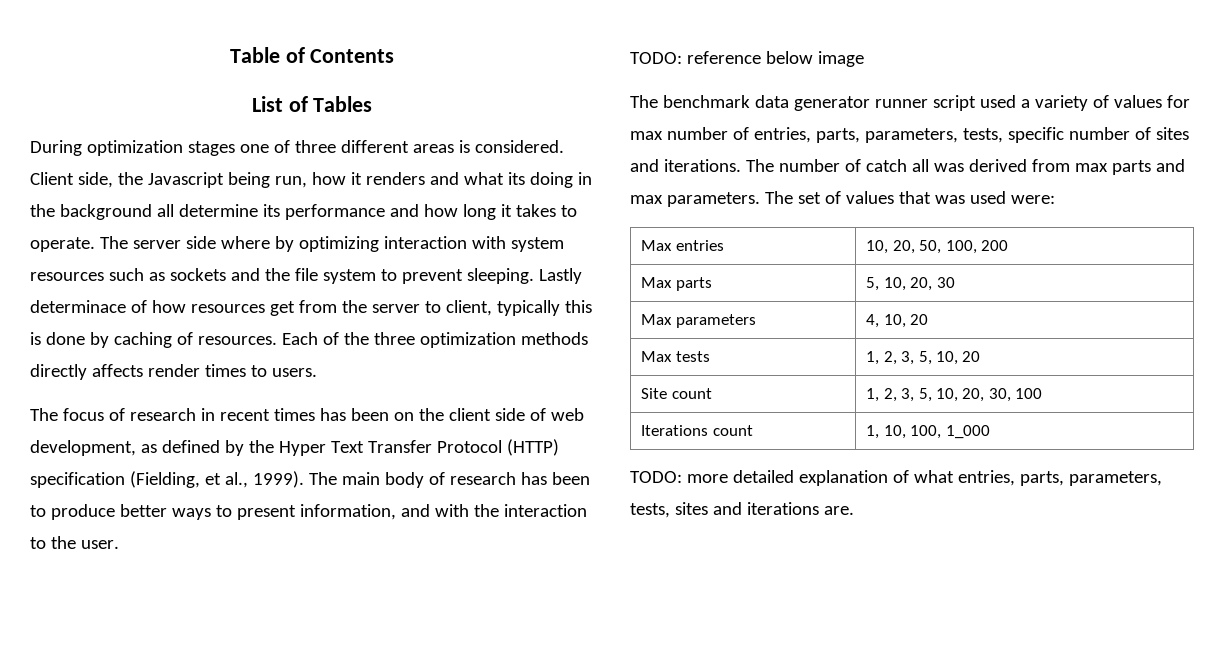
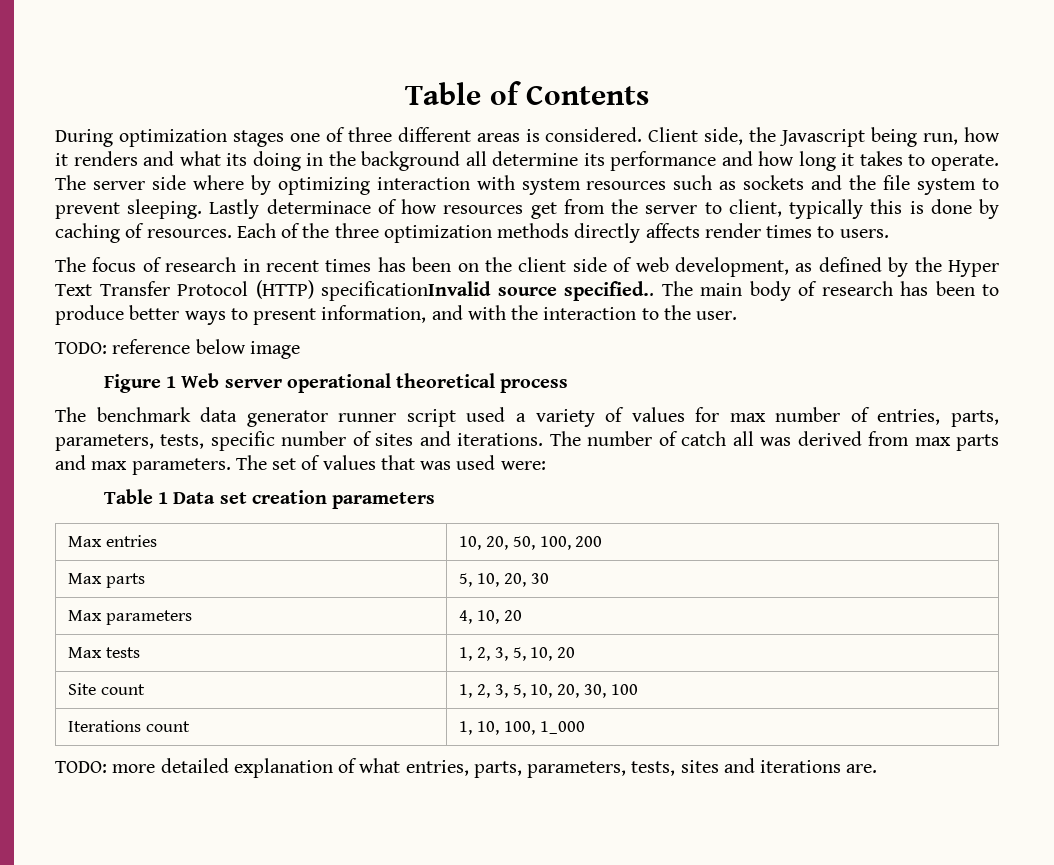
[251,96,373,112] // List of Tables -> (649, 95) none
[30,471,304,488] specification (Fielding, et al., 1999). -> [321,281,654,301] specificationInvalid source specified..
(864, 59) none -> [103,373,569,393] // Figure 1 Web server operational theoretical process
(1055, 199) none -> [103,489,436,509] // Table 1 Data set creation parameters

